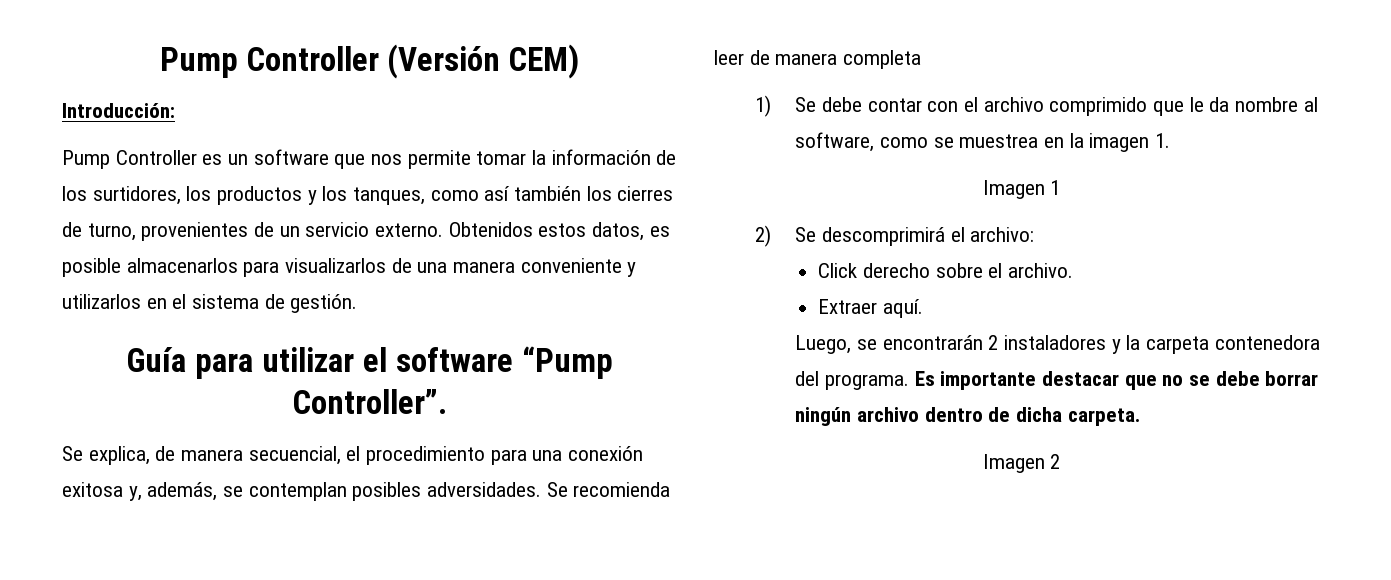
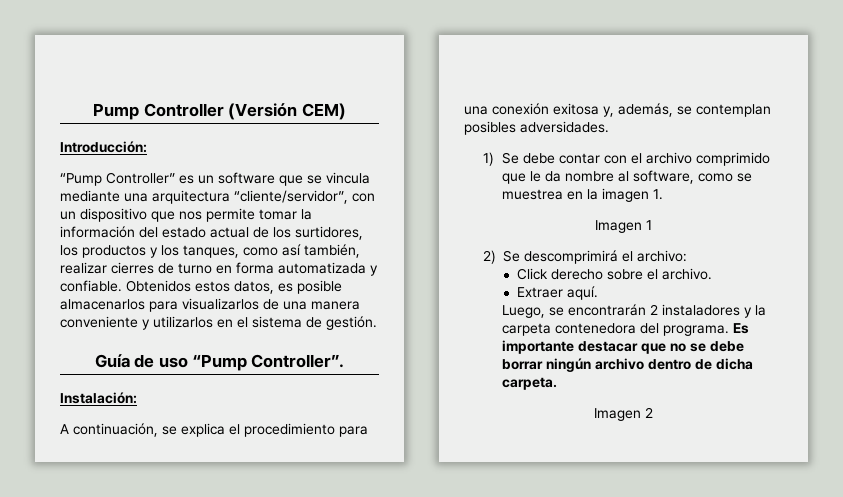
[62,150,197,169] Pump Controller -> [60,172,175,186] “Pump Controller”
(366, 161) none -> [307,172,370,184] [60,190,375,204] [60,208,175,222] se vincula mediante una arquitectura “cliente/servidor”, con un dispositivo que
(651, 157) none -> [139,227,249,238] del estado actual
[514,186,674,201] [62,222,444,241] también los cierres de turno, provenientes de un servicio externo. -> [304,244,360,258] [60,262,378,276] [60,280,122,292] también, realizar cierres de turno en forma automatizada y confiable.
[195,346,613,379] [292,389,447,414] [62,446,341,465] para utilizar el software “Pump Controller”. // Se explica, de manera secuencial, -> [134,354,345,371] [60,392,137,404] [60,423,225,437] de uso “Pump Controller”. // Instalación: // A continuación, se explica
[546,482,671,497] [714,50,922,69] Se recomienda leer de manera completa -> (609, 127) none

